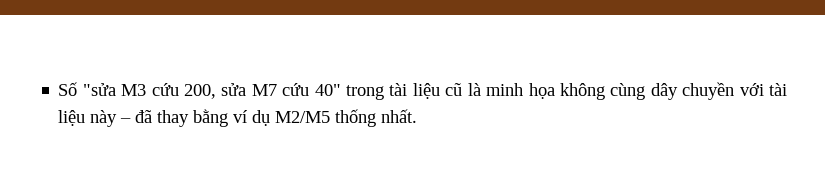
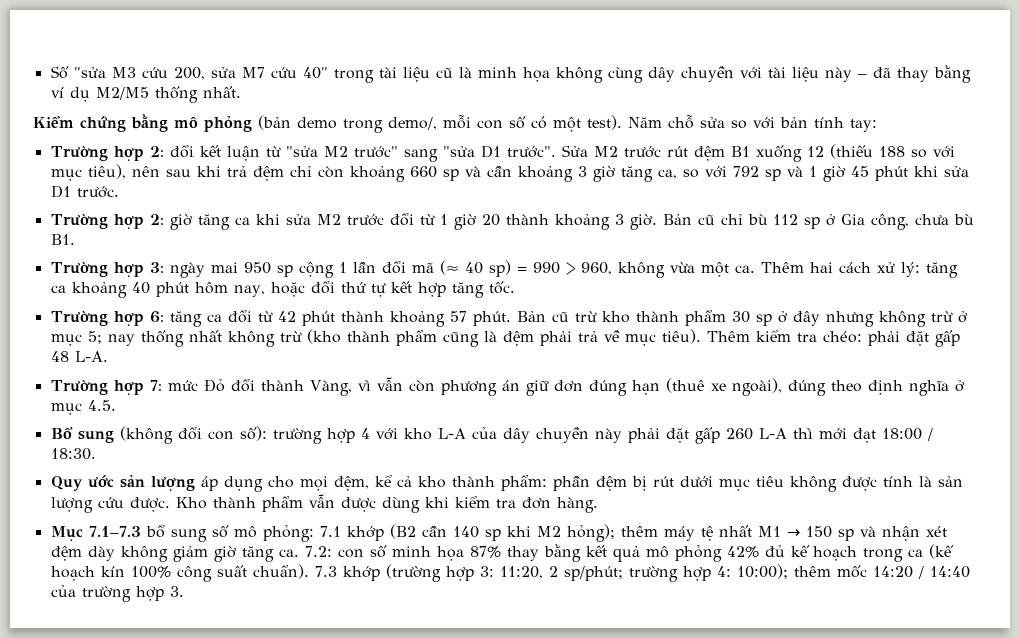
(418, 116) none -> [33,114,877,133] [50,144,955,162] [50,164,969,182] [50,185,119,198] [50,213,974,230] [50,234,75,245] [50,260,958,278] [50,281,515,298] [50,310,968,327] [50,329,960,347] [50,351,108,362] [50,377,965,396] [50,400,116,415] [50,426,933,444] [50,448,96,460] [50,475,963,492] [50,494,598,513] [50,524,947,542] [50,544,954,562] [50,564,970,582] [50,585,184,602] // Kiểm chứng bằng mô phỏng (bản demo trong demo/, mỗi con số có một test). Năm chỗ sửa so với bản tính tay: // Trường hợp 2: đổi kết luận từ "sửa M2 trước" sang "sửa D1 trước". Sửa M2 trước rút đệm B1 xuống 12 (thiếu 188 so với mục tiêu), nên sau khi trả đệm chỉ còn khoảng 660 sp và cần khoảng 3 giờ tăng ca, so với 792 sp và 1 giờ 45 phút khi sửa D1 trước. // Trường hợp 2: giờ tăng ca khi sửa M2 trước đổi từ 1 giờ 20 thành khoảng 3 giờ. Bản cũ chỉ bù 112 sp ở Gia công, chưa bù B1. // Trường hợp 3: ngày mai 950 sp cộng 1 lần đổi mã (≈ 40 sp) = 990 > 960, không vừa một ca. Thêm hai cách xử lý: tăng ca khoảng 40 phút hôm nay, hoặc đổi thứ tự kết hợp tăng tốc. // Trường hợp 6: tăng ca đổi từ 42 phút thành khoảng 57 phút. Bản cũ trừ kho thành phẩm 30 sp ở đây nhưng không trừ ở mục 5; nay thống nhất không trừ (kho thành phẩm cũng là đệm phải trả về mục tiêu). Thêm kiểm tra chéo: phải đặt gấp 48 L-A. // Trường hợp 7: mức Đỏ đổi thành Vàng, vì vẫn còn phương án giữ đơn đúng hạn (thuê xe ngoài), đúng theo định nghĩa ở mục 4.5. // Bổ sung (không đổi con số): trường hợp 4 với kho L-A của dây chuyền này phải đặt gấp 260 L-A thì mới đạt 18:00 / 18:30. // Quy ước sản lượng áp dụng cho mọi đệm, kể cả kho thành phẩm: phần đệm bị rút dưới mục tiêu không được tính là sản lượng cứu được. Kho thành phẩm vẫn được dùng khi kiểm tra đơn hàng. // Mục 7.1–7.3 bổ sung số mô phỏng: 7.1 khớp (B2 cần 140 sp khi M2 hỏng); thêm máy tệ nhất M1 → 150 sp và nhận xét đệm dày không giảm giờ tăng ca. 7.2: con số minh họa 87% thay bằng kết quả mô phỏng 42% đủ kế hoạch trong ca (kế hoạch kín 100% công suất chuẩn). 7.3 khớp (trường hợp 3: 11:20, 2 sp/phút; trường hợp 4: 10:00); thêm mốc 14:20 / 14:40 của trường hợp 3.

